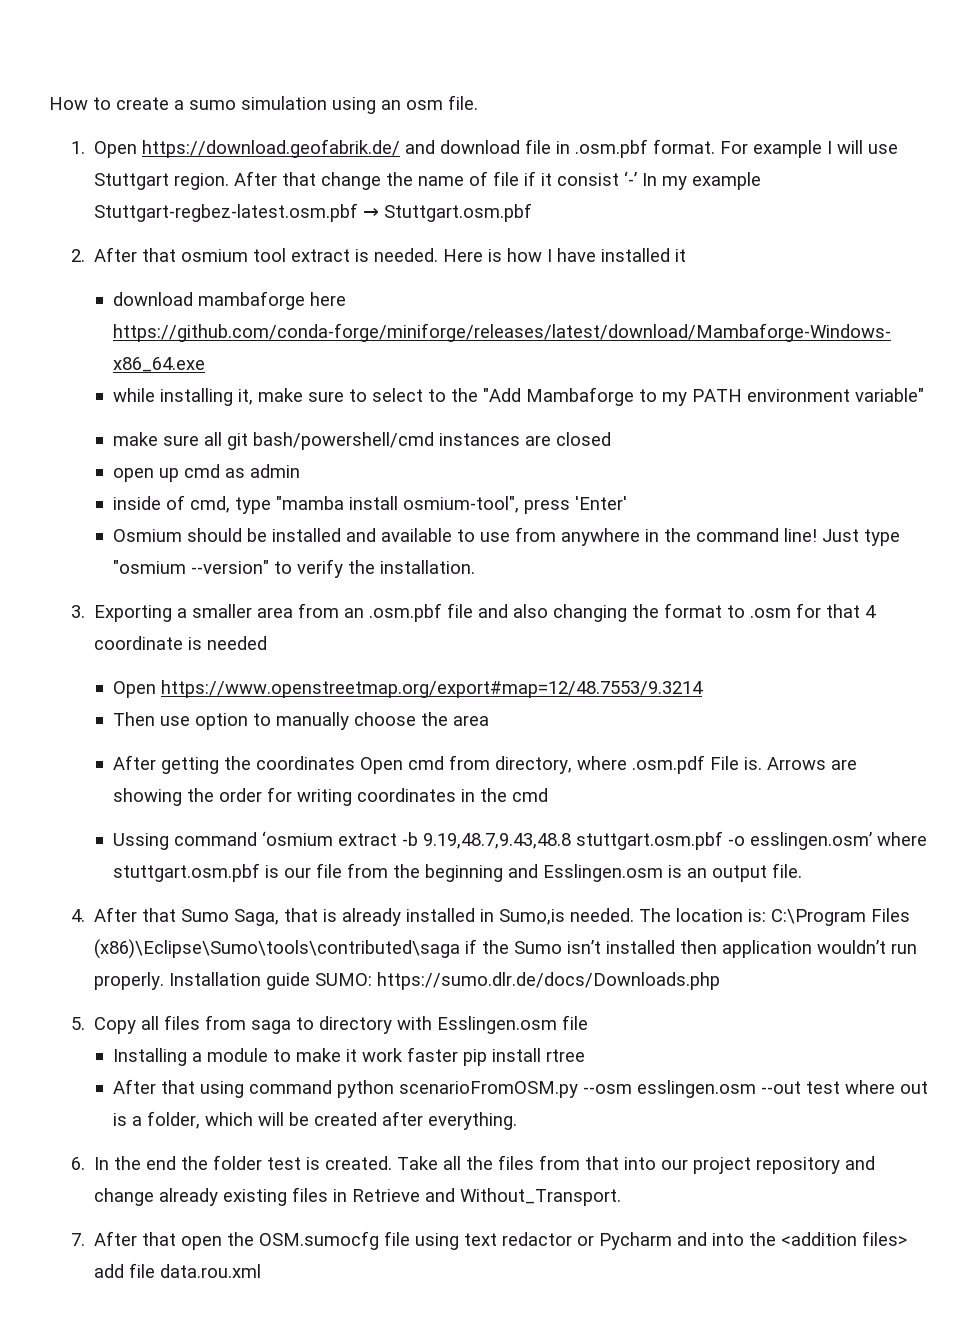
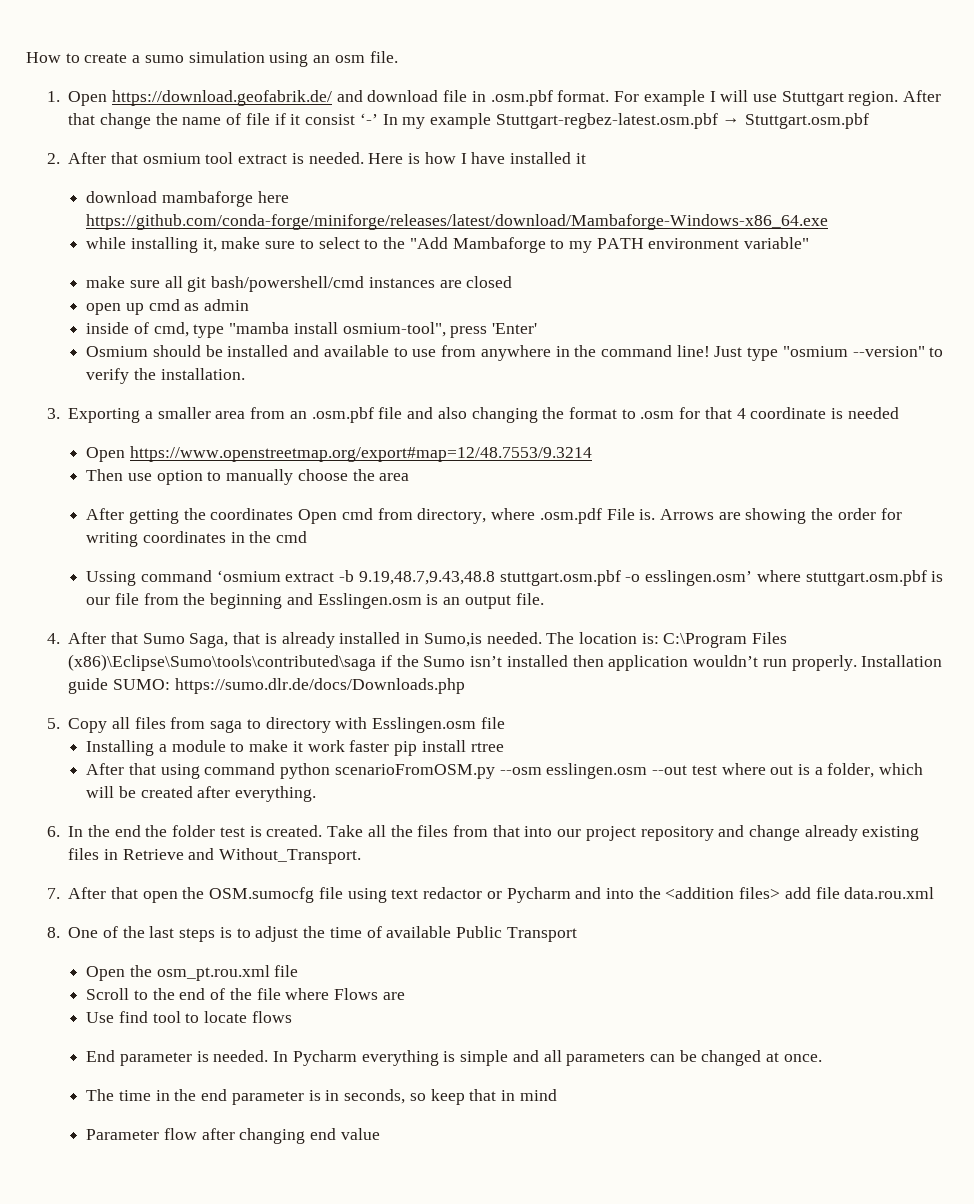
(261, 1271) none -> [46,926,577,942] [86,965,299,981] [86,988,405,1000] [86,1011,292,1023] [86,1050,822,1066] [86,1089,557,1105] [86,1128,380,1144] // 8. One of the last steps is to adjust the time of available Public Transport // Open the osm_pt.rou.xml file // Scroll to the end of the file where Flows are // Use find tool to locate flows // End parameter is needed. In Pycharm everything is simple and all parameters can be changed at once. // The time in the end parameter is in seconds, so keep that in mind // Parameter flow after changing end value

